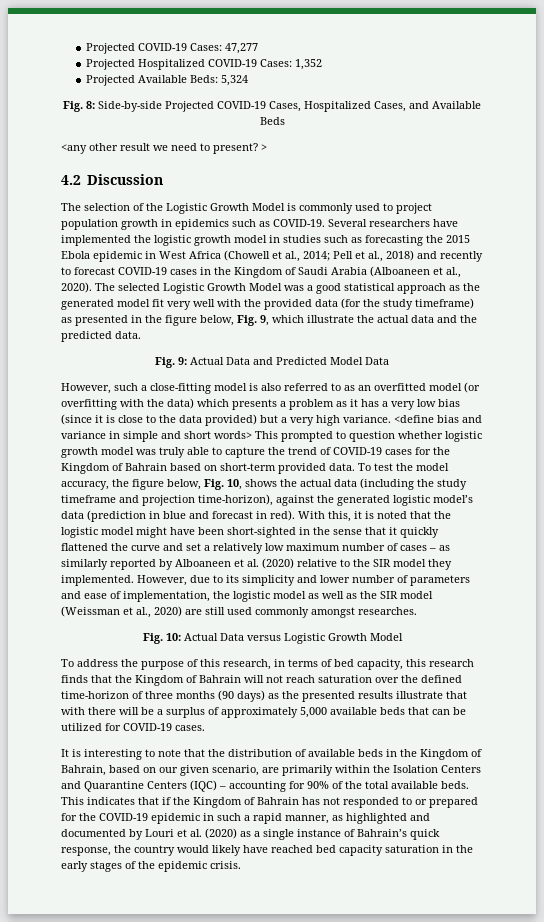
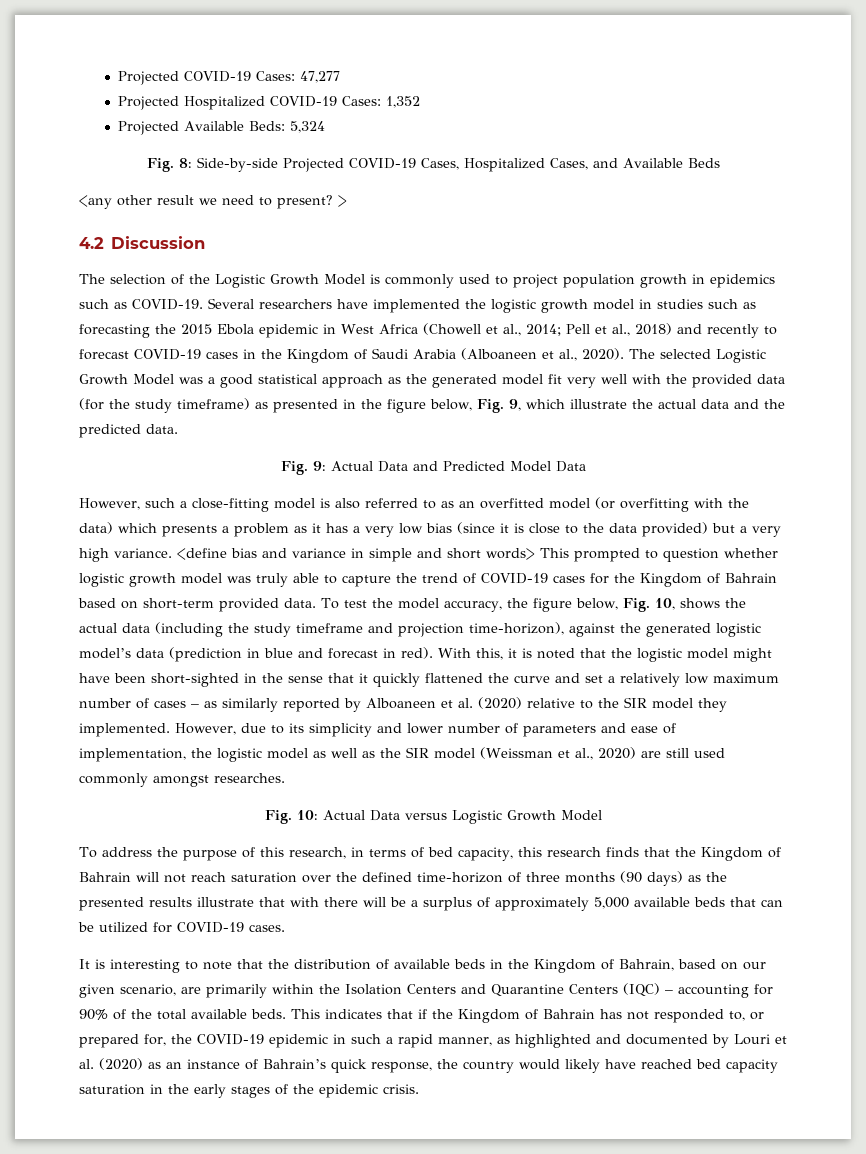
[402,797,412,805] to -> [729,1011,745,1021] to,
[61,813,77,821] for -> [144,1034,166,1046] for,
[254,829,294,840] a single -> [166,1062,182,1069] an

